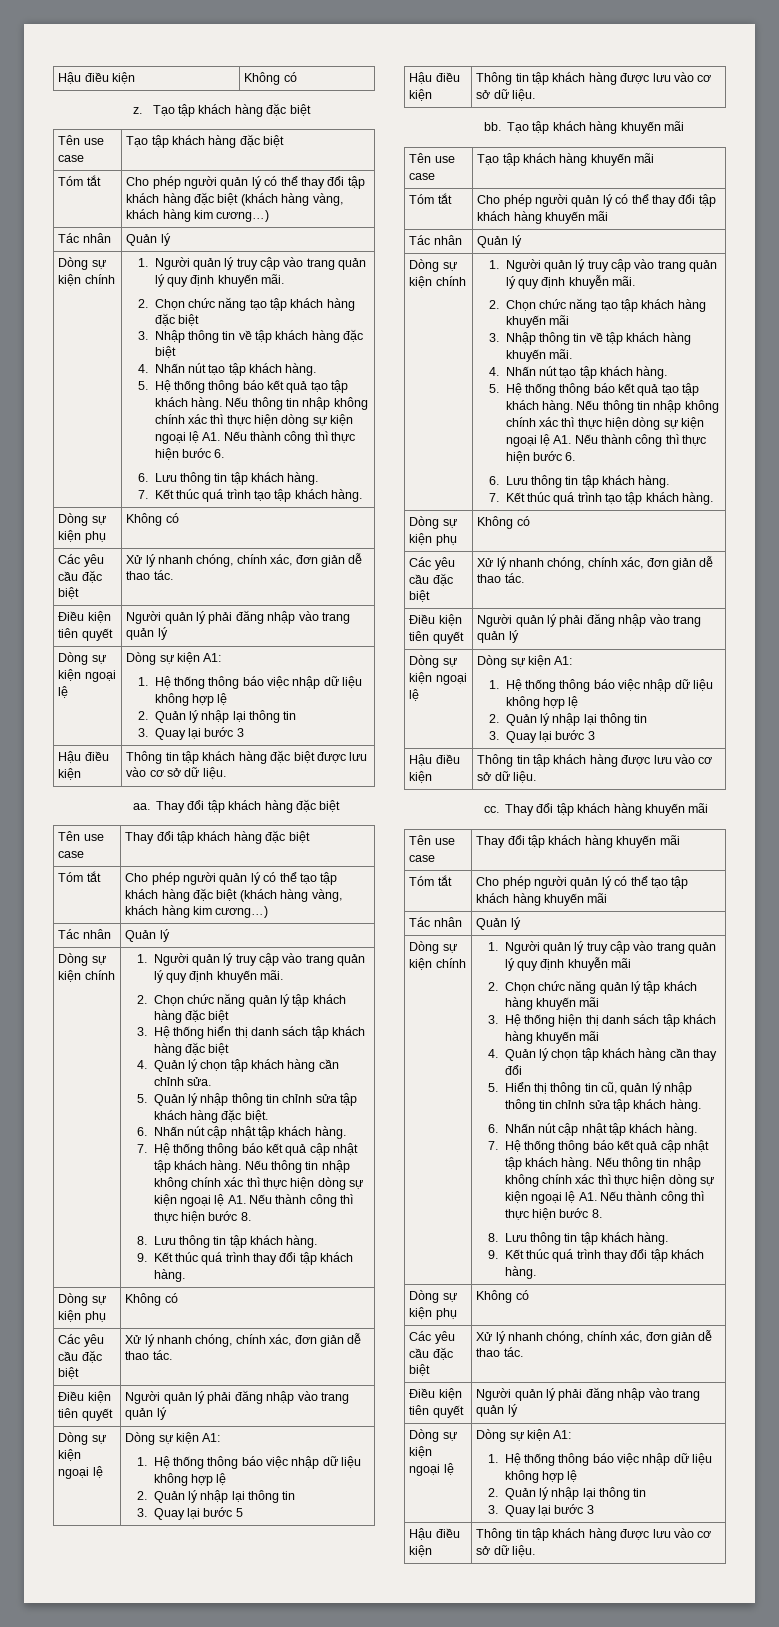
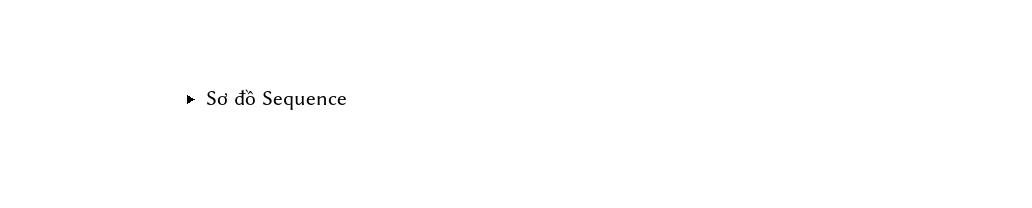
[58,72,136,84] [244,72,297,85] [132,103,311,117] [58,135,104,145] [58,155,85,162] [126,134,285,148] [58,175,101,186] [126,176,365,189] [126,192,343,206] [126,209,270,222] [58,233,111,243] [126,233,171,246] [58,257,106,270] [58,274,115,286] [138,257,367,270] [154,274,285,287] [138,297,355,311] [154,313,199,326] [138,329,364,343] [154,346,176,358] [138,363,317,376] [138,380,349,393] [154,397,368,410] [154,414,354,427] [154,431,356,444] [154,448,225,460] [138,472,319,485] [138,489,363,502] [58,513,106,526] [58,530,106,543] [126,513,179,526] [58,554,104,567] [58,570,102,583] [58,587,80,599] [126,553,363,567] [126,570,173,580] [58,611,111,623] [58,628,113,641] [126,610,350,624] [126,627,168,640] [58,652,106,665] [58,669,116,682] [58,686,69,698] [126,652,222,665] [138,676,363,689] [154,693,228,706] [138,710,297,723] [138,727,244,740] [58,751,109,763] [58,768,82,780] [126,750,368,764] [126,767,226,779] [132,799,341,813] [58,831,104,841] [58,851,85,858] [125,830,310,844] [58,871,101,882] [125,872,338,885] [125,888,342,902] [125,905,269,918] [58,929,111,939] [125,929,170,942] [58,953,106,966] [58,970,115,982] [137,953,366,966] [153,970,284,983] [137,993,346,1007] [153,1009,230,1023] [137,1026,366,1039] [153,1042,230,1056] [137,1059,339,1072] [153,1077,211,1086] [137,1093,358,1106] [153,1109,268,1123] [137,1126,346,1139] [137,1143,359,1156] [153,1160,350,1173] [153,1177,364,1190] [153,1194,354,1207] [153,1211,251,1223] [137,1235,318,1248] [137,1252,354,1265] [153,1269,185,1282] [58,1293,106,1306] [58,1310,106,1323] [125,1293,178,1306] [58,1334,104,1347] [58,1350,102,1363] [58,1367,80,1379] [125,1333,362,1347] [125,1350,172,1360] [58,1391,111,1403] [58,1408,113,1421] [125,1390,349,1404] [125,1407,167,1420] [58,1432,106,1445] [58,1449,82,1461] [58,1466,103,1479] [125,1432,221,1445] [137,1456,362,1469] [153,1473,227,1486] [137,1490,296,1503] [137,1507,243,1520] [409,72,460,84] [409,89,433,101] [476,72,712,85] [476,89,536,101] [483,121,684,134] [409,153,455,163] [409,173,436,180] [477,153,655,166] [409,193,452,204] [477,194,716,207] [477,211,609,224] [409,235,462,245] [477,235,522,248] [409,259,457,272] [409,276,466,288] [489,259,718,272] [505,275,636,289] [489,298,706,312] [505,315,569,328] [489,332,691,345] [505,349,572,362] [489,366,668,379] [489,383,700,396] [505,400,719,413] [505,417,705,430] [505,434,707,447] [505,451,576,463] [489,475,670,488] [489,492,714,505] [409,516,457,529] [409,533,457,546] [477,516,530,529] [409,557,455,570] [409,573,453,586] [409,590,431,602] [477,556,714,570] [477,573,524,583] [409,614,462,626] [409,631,464,644] [477,613,701,627] [477,630,519,643] [409,655,457,668] [409,672,467,685] [409,689,420,701] [477,655,573,668] [489,679,714,692] [505,696,579,709] [489,713,648,726] [489,730,595,743] [409,754,460,766] [409,771,433,783] [477,754,713,767] [477,771,537,783] [483,803,709,816] [409,835,455,845] [409,855,436,862] [476,835,680,848] [409,875,452,886] [476,876,689,889] [476,893,608,906] [409,917,462,927] [476,917,521,930] [409,941,457,954] [409,958,466,970] [488,941,717,954] [504,957,632,971] [488,980,697,994] [504,997,600,1010] [488,1014,717,1027] [504,1031,600,1044] [488,1048,718,1061] [504,1065,522,1075] [488,1082,693,1095] [504,1099,701,1112] [488,1123,697,1136] [488,1140,710,1153] [504,1157,701,1170] [504,1174,715,1187] [504,1191,705,1204] [504,1208,602,1220] [488,1232,669,1245] [488,1249,705,1262] [504,1266,536,1279] [409,1290,457,1303] [409,1307,457,1320] [476,1290,529,1303] [409,1331,455,1344] [409,1347,453,1360] [409,1364,431,1376] [476,1330,713,1344] [476,1347,523,1357] [409,1388,462,1400] [409,1405,464,1418] [476,1387,700,1401] [476,1404,518,1417] [409,1429,457,1442] [409,1446,433,1458] [409,1463,454,1476] [476,1429,572,1442] [488,1453,713,1466] [504,1470,578,1483] [488,1487,647,1500] [488,1504,594,1517] [409,1528,460,1540] [409,1545,433,1557] [476,1528,712,1541] [476,1545,536,1557] Hậu điều kiện | Không có // z. Tạo tập khách hàng đặc biệt // Tên use case | Tạo tập khách hàng đặc biệt // Tóm tắt | Cho phép người quản lý có thể thay đổi tập khách hàng đặc biệt (khách hàng vàng, khách hàng kim cương…) // Tác nhân | Quản lý // Dòng sự kiện chính | 1. Người quản lý truy cập vào trang quản lý quy định khuyến mãi. // 2. Chọn chức năng tạo tập khách hàng đặc biệt // 3. Nhập thông tin về tập khách hàng đặc biệt // 4. Nhấn nút tạo tập khách hàng. // 5. Hệ thống thông báo kết quả tạo tập khách hàng. Nếu thông tin nhập không chính xác thì thực hiện dòng sự kiện ngoại lệ A1. Nếu thành công thì thực hiện bước 6. // 6. Lưu thông tin tập khách hàng. // 7. Kết thúc quá trình tạo tập khách hàng. // Dòng sự kiện phụ | Không có // Các yêu cầu đặc biệt | Xử lý nhanh chóng, chính xác, đơn giản dễ thao tác. // Điều kiện tiên quyết | Người quản lý phải đăng nhập vào trang quản lý // Dòng sự kiện ngoại lệ | Dòng sự kiện A1: // 1. Hệ thống thông báo việc nhập dữ liệu không hợp lệ // 2. Quản lý nhập lại thông tin // 3. Quay lại bước 3 // Hậu điều kiện | Thông tin tập khách hàng đặc biệt được lưu vào cơ sở dữ liệu. // aa. Thay đổi tập khách hàng đặc biệt // Tên use case | Thay đổi tập khách hàng đặc biệt // Tóm tắt | Cho phép người quản lý có thể tạo tập khách hàng đặc biệt (khách hàng vàng, khách hàng kim cương…) // Tác nhân | Quản lý // Dòng sự kiện chính | 1. Người quản lý truy cập vào trang quản lý quy định khuyến mãi. // 2. Chọn chức năng quản lý tập khách hàng đặc biệt // 3. Hệ thống hiển thị danh sách tập khách hàng đặc biệt // 4. Quản lý chọn tập khách hàng cần chỉnh sửa. // 5. Quản lý nhập thông tin chỉnh sửa tập khách hàng đặc biệt. // 6. Nhấn nút cập nhật tập khách hàng. // 7. Hệ thống thông báo kết quả cập nhật tập khách hàng. Nếu thông tin nhập không chính xác thì thực hiện dòng sự kiện ngoại lệ A1. Nếu thành công thì thực hiện bước 8. // 8. Lưu thông tin tập khách hàng. // 9. Kết thúc quá trình thay đổi tập khách hàng. // Dòng sự kiện phụ | Không có // Các yêu cầu đặc biệt | Xử lý nhanh chóng, chính xác, đơn giản dễ thao tác. // Điều kiện tiên quyết | Người quản lý phải đăng nhập vào trang quản lý // Dòng sự kiện ngoại lệ | Dòng sự kiện A1: // 1. Hệ thống thông báo việc nhập dữ liệu không hợp lệ // 2. Quản lý nhập lại thông tin // 3. Quay lại bước 5 // Hậu điều kiện | Thông tin tập khách hàng được lưu vào cơ sở dữ liệu. // bb. Tạo tập khách hàng khuyến mãi // Tên use case | Tạo tập khách hàng khuyến mãi // Tóm tắt | Cho phép người quản lý có thể thay đổi tập khách hàng khuyến mãi // Tác nhân | Quản lý // Dòng sự kiện chính | 1. Người quản lý truy cập vào trang quản lý quy định khuyễn mãi. // 2. Chọn chức năng tạo tập khách hàng khuyến mãi // 3. Nhập thông tin về tập khách hàng khuyến mãi. // 4. Nhấn nút tạo tập khách hàng. // 5. Hệ thống thông báo kết quả tạo tập khách hàng. Nếu thông tin nhập không chính xác thì thực hiện dòng sự kiện ngoại lệ A1. Nếu thành công thì thực hiện bước 6. // 6. Lưu thông tin tập khách hàng. // 7. Kết thúc quá trình tạo tập khách hàng. // Dòng sự kiện phụ | Không có // Các yêu cầu đặc biệt | Xử lý nhanh chóng, chính xác, đơn giản dễ thao tác. // Điều kiện tiên quyết | Người quản lý phải đăng nhập vào trang quản lý // Dòng sự kiện ngoại lệ | Dòng sự kiện A1: // 1. Hệ thống thông báo việc nhập dữ liệu không hợp lệ // 2. Quản lý nhập lại thông tin // 3. Quay lại bước 3 // Hậu điều kiện | Thông tin tập khách hàng được lưu vào cơ sở dữ liệu. // cc. Thay đổi tập khách hàng khuyến mãi // Tên use case | Thay đổi tập khách hàng khuyến mãi // Tóm tắt | Cho phép người quản lý có thể tạo tập khách hàng khuyến mãi // Tác nhân | Quản lý // Dòng sự kiện chính | 1. Người quản lý truy cập vào trang quản lý quy định khuyễn mãi // 2. Chọn chức năng quản lý tập khách hàng khuyến mãi // 3. Hệ thống hiện thị danh sách tập khách hàng khuyến mãi // 4. Quản lý chọn tập khách hàng cần thay đổi // 5. Hiển thị thông tin cũ, quản lý nhập thông tin chỉnh sửa tập khách hàng. // 6. Nhấn nút cập nhật tập khách hàng. // 7. Hệ thống thông báo kết quả cập nhật tập khách hàng. Nếu thông tin nhập không chính xác thì thực hiện dòng sự kiện ngoại lệ A1. Nếu thành công thì thực hiện bước 8. // 8. Lưu thông tin tập khách hàng. // 9. Kết thúc quá trình thay đổi tập khách hàng. // Dòng sự kiện phụ | Không có // Các yêu cầu đặc biệt | Xử lý nhanh chóng, chính xác, đơn giản dễ thao tác. // Điều kiện tiên quyết | Người quản lý phải đăng nhập vào trang quản lý // Dòng sự kiện ngoại lệ | Dòng sự kiện A1: // 1. Hệ thống thông báo việc nhập dữ liệu không hợp lệ // 2. Quản lý nhập lại thông tin // 3. Quay lại bước 3 // Hậu điều kiện | Thông tin tập khách hàng được lưu vào cơ sở dữ liệu. -> [206,89,348,110] Sơ đồ Sequence

